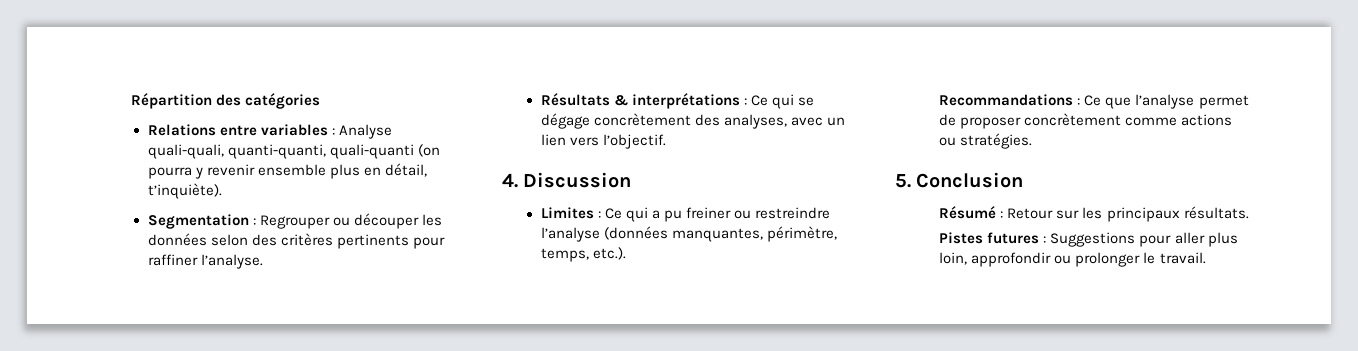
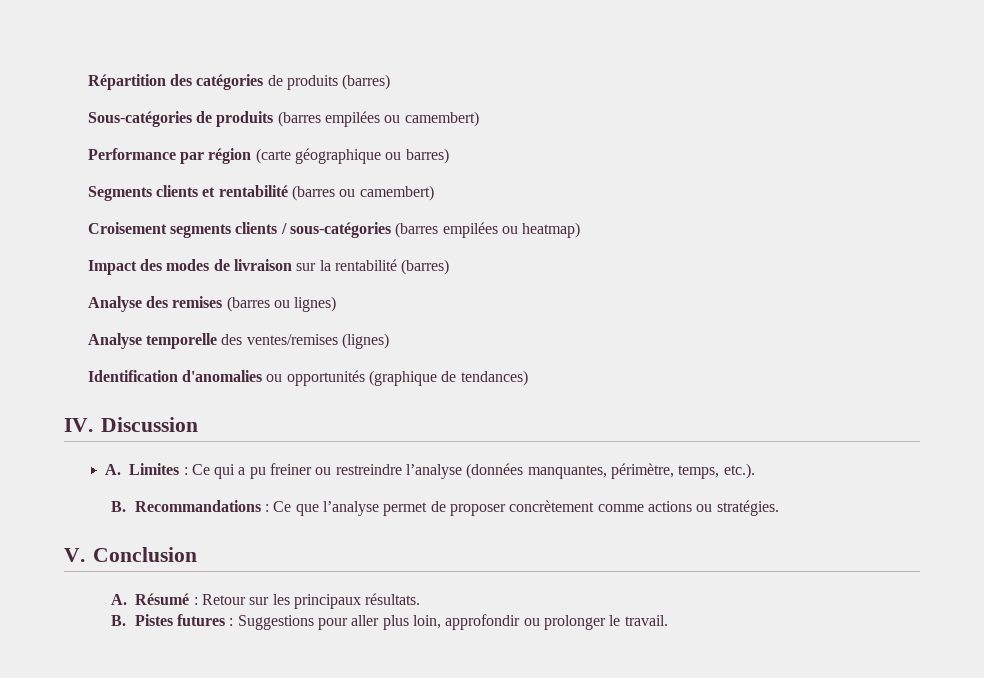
[147,124,392,139] [147,144,440,159] [147,163,427,179] [147,183,222,199] [147,213,442,229] [147,233,445,249] [147,254,263,269] [540,93,814,109] [540,113,845,129] [540,134,666,149] [502,173,518,188] // Relations entre variables : Analyse quali-quali, quanti-quanti, quali-quanti (on pourra y revenir ensemble plus en détail, t’inquiète). // Segmentation : Regrouper ou découper les données selon des critères pertinents pour raffiner l’analyse. // Résultats & interprétations : Ce qui se dégage concrètement des analyses, avec un lien vers l’objectif. // 4. -> [267,74,391,90] [87,111,479,127] [87,148,449,164] [87,185,434,201] [87,222,581,238] [87,259,450,275] [87,296,337,312] [87,333,389,349] [87,370,528,386] [64,418,93,432] de produits (barres) // Sous-catégories de produits (barres empilées ou camembert) // Performance par région (carte géographique ou barres) // Segments clients et rentabilité (barres ou camembert) // Croisement segments clients / sous-catégories (barres empilées ou heatmap) // Impact des modes de livraison sur la rentabilité (barres) // Analyse des remises (barres ou lignes) // Analyse temporelle des ventes/remises (lignes) // Identification d'anomalies ou opportunités (graphique de tendances) // IV.
(632, 180) none -> [105,464,122,475] A.
(626, 253) none -> [111,501,127,512] B.
[895,174,911,188] 5. -> [64,548,85,562] V.
(1024, 180) none -> [111,594,128,605] A.
(1249, 212) none -> [111,615,127,626] B.

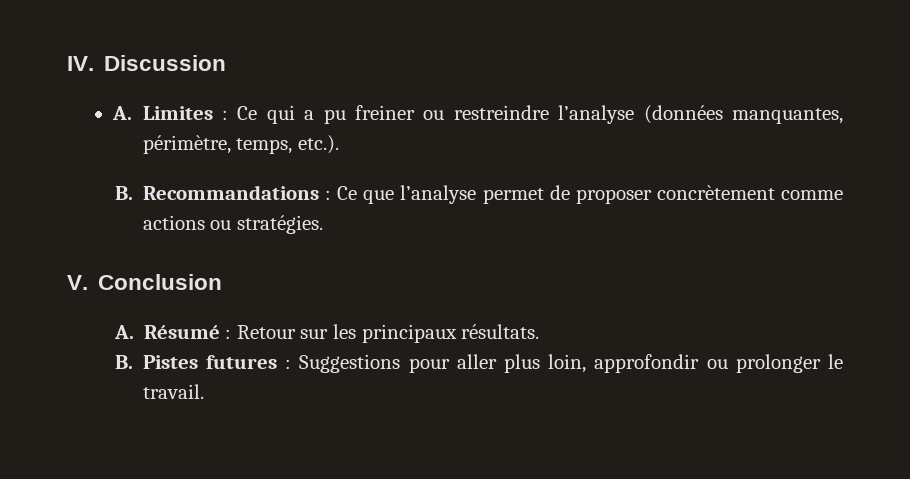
[87,74,391,90] [87,111,479,127] [87,148,449,164] [87,185,434,201] [87,222,581,238] [87,259,450,275] [87,296,337,312] [87,333,389,349] [87,370,528,386] Répartition des catégories de produits (barres) // Sous-catégories de produits (barres empilées ou camembert) // Performance par région (carte géographique ou barres) // Segments clients et rentabilité (barres ou camembert) // Croisement segments clients / sous-catégories (barres empilées ou heatmap) // Impact des modes de livraison sur la rentabilité (barres) // Analyse des remises (barres ou lignes) // Analyse temporelle des ventes/remises (lignes) // Identification d'anomalies ou opportunités (graphique de tendances) // -> (67, 63) none

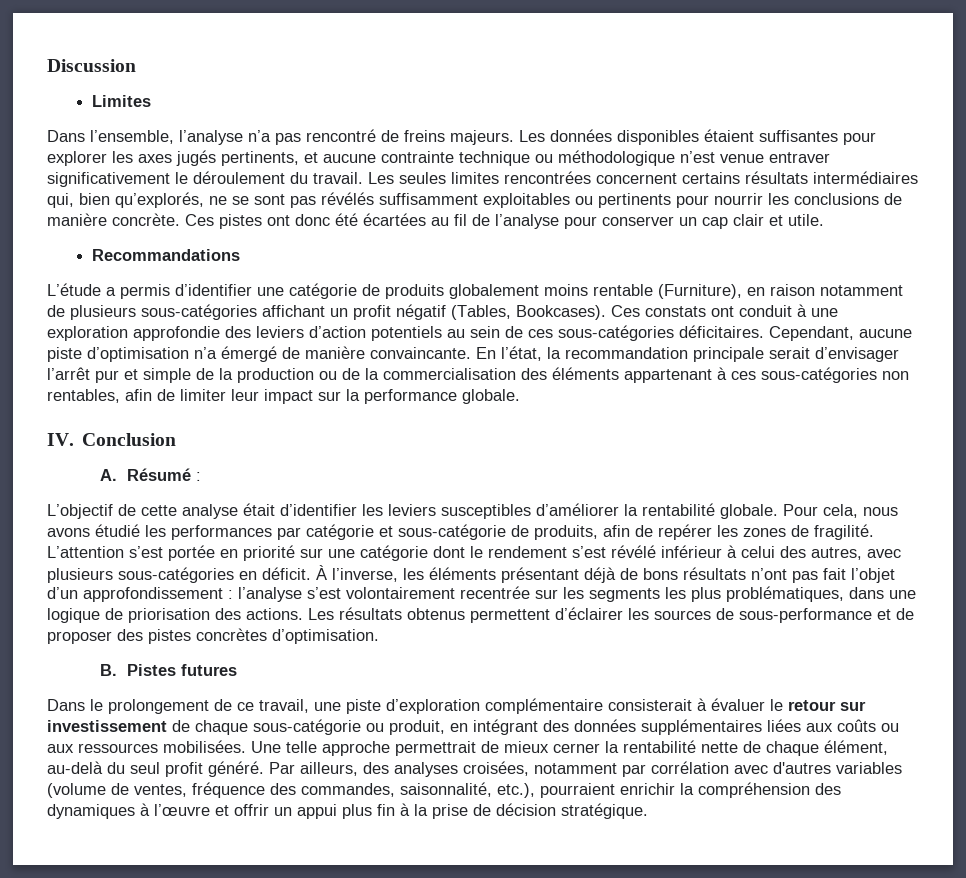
[67,56,94,71] IV. -> (47, 65) none
[112,106,133,120] A. -> (136, 65) none
[222,105,843,124] [142,135,339,154] [114,185,844,204] [142,215,323,234] [67,274,223,290] [113,324,540,343] [114,354,843,373] [142,384,204,399] : Ce qui a pu freiner ou restreindre l’analyse (données manquantes, périmètre, temps, etc.). // B. Recommandations : Ce que l’analyse permet de proposer concrètement comme actions ou stratégies. // V. Conclusion // A. Résumé : Retour sur les principaux résultats. // B. Pistes futures : Suggestions pour aller plus loin, approfondir ou prolonger le travail. -> [47,129,876,145] [47,150,830,166] [47,171,918,187] [47,192,902,208] [47,213,824,229] [91,249,240,261] [47,283,903,299] [47,304,838,320] [47,325,912,341] [47,346,899,362] [47,367,909,383] [47,389,520,404] [47,433,177,446] [100,468,202,481] [47,503,898,519] [47,524,874,540] [47,545,901,561] [47,565,895,583] [47,586,916,602] [47,607,914,623] [47,628,379,644] [100,664,238,676] [47,698,866,714] [47,719,899,735] [47,740,888,756] [47,761,902,777] [47,782,841,798] [47,803,648,819] // Dans l’ensemble, l’analyse n’a pas rencontré de freins majeurs. Les données disponibles étaient suffisantes pour explorer les axes jugés pertinents, et aucune contrainte technique ou méthodologique n’est venue entraver significativement le déroulement du travail. Les seules limites rencontrées concernent certains résultats intermédiaires qui, bien qu’explorés, ne se sont pas révélés suffisamment exploitables ou pertinents pour nourrir les conclusions de manière concrète. Ces pistes ont donc été écartées au fil de l’analyse pour conserver un cap clair et utile. // Recommandations // L’étude a permis d’identifier une catégorie de produits globalement moins rentable (Furniture), en raison notamment de plusieurs sous-catégories affichant un profit négatif (Tables, Bookcases). Ces constats ont conduit à une exploration approfondie des leviers d’action potentiels au sein de ces sous-catégories déficitaires. Cependant, aucune piste d’optimisation n’a émergé de manière convaincante. En l’état, la recommandation principale serait d’envisager l’arrêt pur et simple de la production ou de la commercialisation des éléments appartenant à ces sous-catégories non rentables, afin de limiter leur impact sur la performance globale. // IV. Conclusion // A. Résumé : // L’objectif de cette analyse était d’identifier les leviers susceptibles d’améliorer la rentabilité globale. Pour cela, nous avons étudié les performances par catégorie et sous-catégorie de produits, afin de repérer les zones de fragilité. L’attention s’est portée en priorité sur une catégorie dont le rendement s’est révélé inférieur à celui des autres, avec plusieurs sous-catégories en déficit. À l’inverse, les éléments présentant déjà de bons résultats n’ont pas fait l’objet d’un approfondissement : l’analyse s’est volontairement recentrée sur les segments les plus problématiques, dans une logique de priorisation des actions. Les résultats obtenus permettent d’éclairer les sources de sous-performance et de proposer des pistes concrètes d’optimisation. // B. Pistes futures // Dans le prolongement de ce travail, une piste d’exploration complémentaire consisterait à évaluer le retour sur investissement de chaque sous-catégorie ou produit, en intégrant des données supplémentaires liées aux coûts ou aux ressources mobilisées. Une telle approche permettrait de mieux cerner la rentabilité nette de chaque élément, au-delà du seul profit généré. Par ailleurs, des analyses croisées, notamment par corrélation avec d'autres variables (volume de ventes, fréquence des commandes, saisonnalité, etc.), pourraient enrichir la compréhension des dynamiques à l’œuvre et offrir un appui plus fin à la prise de décision stratégique.

